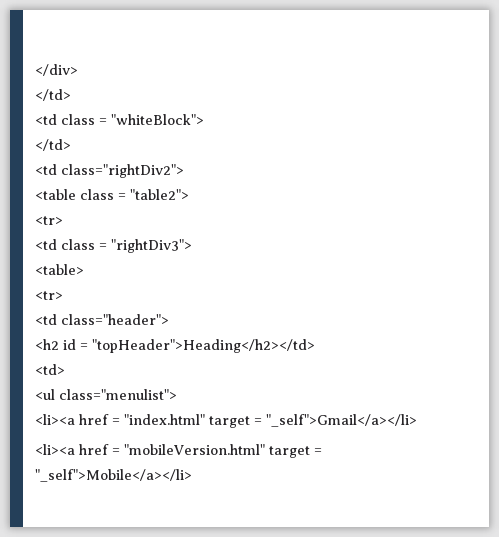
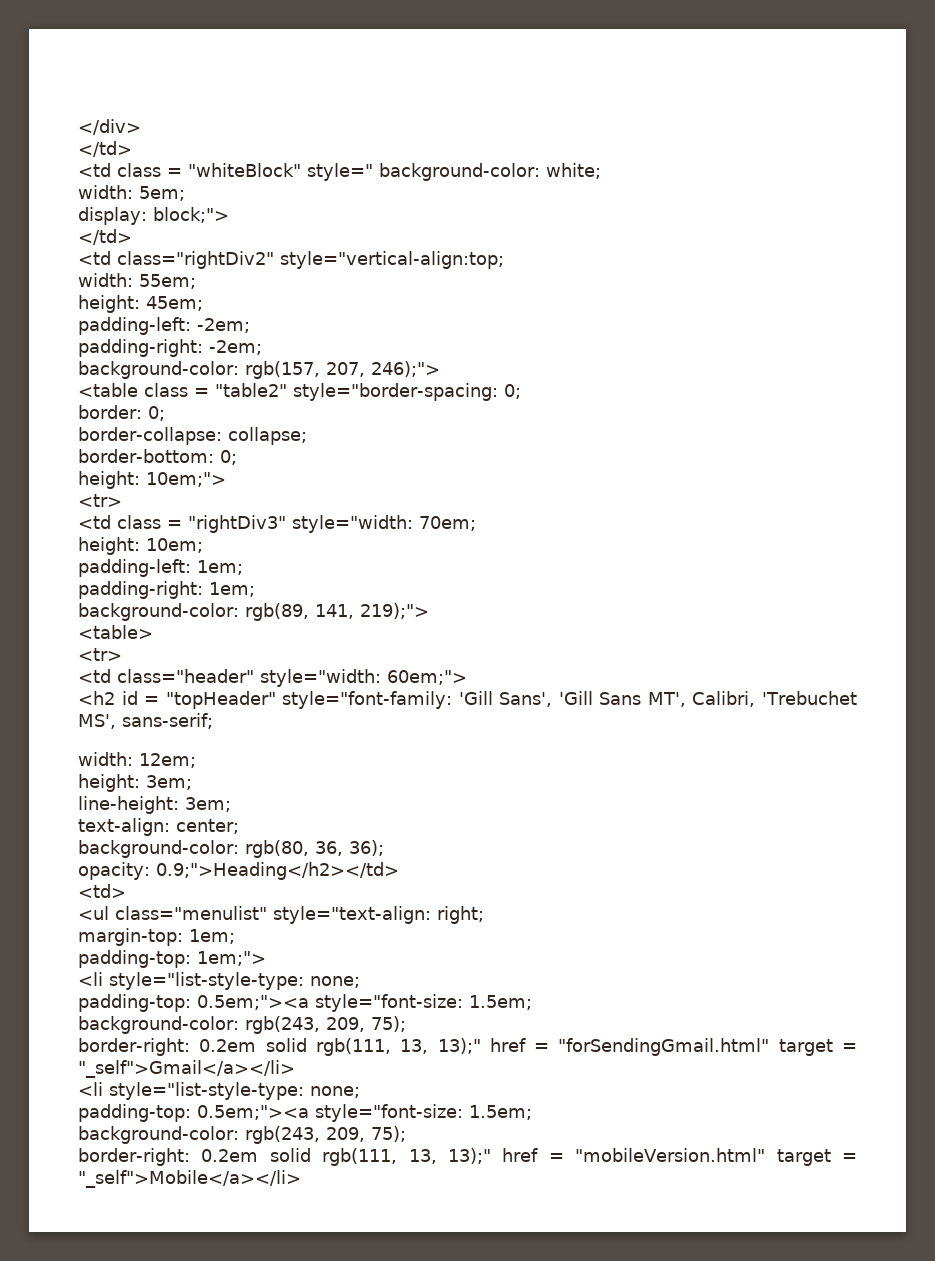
[111,114,204,125] [35,139,71,151] [35,164,184,178] [35,189,189,200] [35,216,63,225] [35,239,192,253] "whiteBlock"> // </td> // <td class="rightDiv2"> // <table class = "table2"> // <tr> // <td class = "rightDiv3"> -> [188,163,601,181] [78,185,185,201] [78,207,229,225] [78,229,132,245] [78,251,504,269] [78,273,196,289] [78,295,203,313] [78,317,250,335] [78,339,262,357] [78,361,440,379] [78,383,521,401] [78,405,165,421] [78,427,307,445] [78,449,237,465] [78,471,226,489] [78,494,122,507] [78,515,476,533] [78,537,203,555] [78,559,243,577] [78,581,255,599] [78,603,429,621] "whiteBlock" style=" background-color: white; // width: 5em; // display: block;"> // </td> // <td class="rightDiv2" style="vertical-align:top; // width: 55em; // height: 45em; // padding-left: -2em; // padding-right: -2em; // background-color: rgb(157, 207, 246);"> // <table class = "table2" style="border-spacing: 0; // border: 0; // border-collapse: collapse; // border-bottom: 0; // height: 10em;"> // <tr> // <td class = "rightDiv3" style="width: 70em; // height: 10em; // padding-left: 1em; // padding-right: 1em; // background-color: rgb(89, 141, 219);">
[61,314,169,325] class="header"> -> [117,669,467,687] class="header" style="width: 60em;">
[92,339,315,353] [35,364,65,375] [35,389,177,400] [35,414,205,425] "topHeader">Heading</h2></td> // <td> // <ul class="menulist"> // <li><a href = "index.html" -> [165,691,858,709] [78,713,213,729] [78,752,196,768] [78,774,192,792] [78,796,231,814] [78,818,239,836] [78,840,384,858] [78,862,399,880] [78,884,126,898] [78,906,484,924] [78,928,235,946] [78,950,266,968] [78,972,360,990] [78,994,532,1012] [78,1016,406,1034] [78,1038,770,1056] "topHeader" style="font-family: 'Gill Sans', 'Gill Sans MT', Calibri, 'Trebuchet MS', sans-serif; // width: 12em; // height: 3em; // line-height: 3em; // text-align: center; // background-color: rgb(80, 36, 36); // opacity: 0.9;">Heading</h2></td> // <td> // <ul class="menulist" style="text-align: right; // margin-top: 1em; // padding-top: 1em;"> // <li style="list-style-type: none; // padding-top: 0.5em;"><a style="font-size: 1.5em; // background-color: rgb(243, 209, 75); // border-right: 0.2em solid rgb(111, 13, 13);" href = "forSendingGmail.html"
[35,444,75,455] <li><a -> [78,1082,360,1100] [78,1104,532,1122] [78,1126,406,1144] [78,1148,491,1166] <li style="list-style-type: none; // padding-top: 0.5em;"><a style="font-size: 1.5em; // background-color: rgb(243, 209, 75); // border-right: 0.2em solid rgb(111, 13, 13);"

